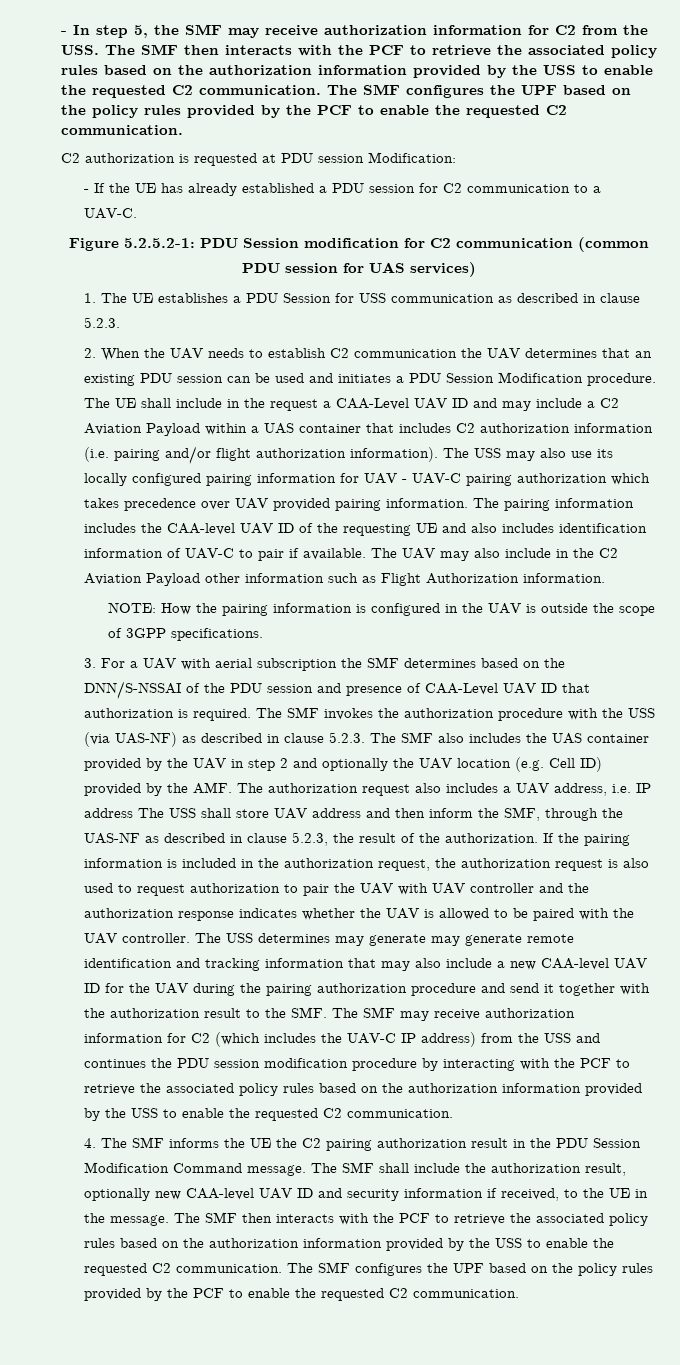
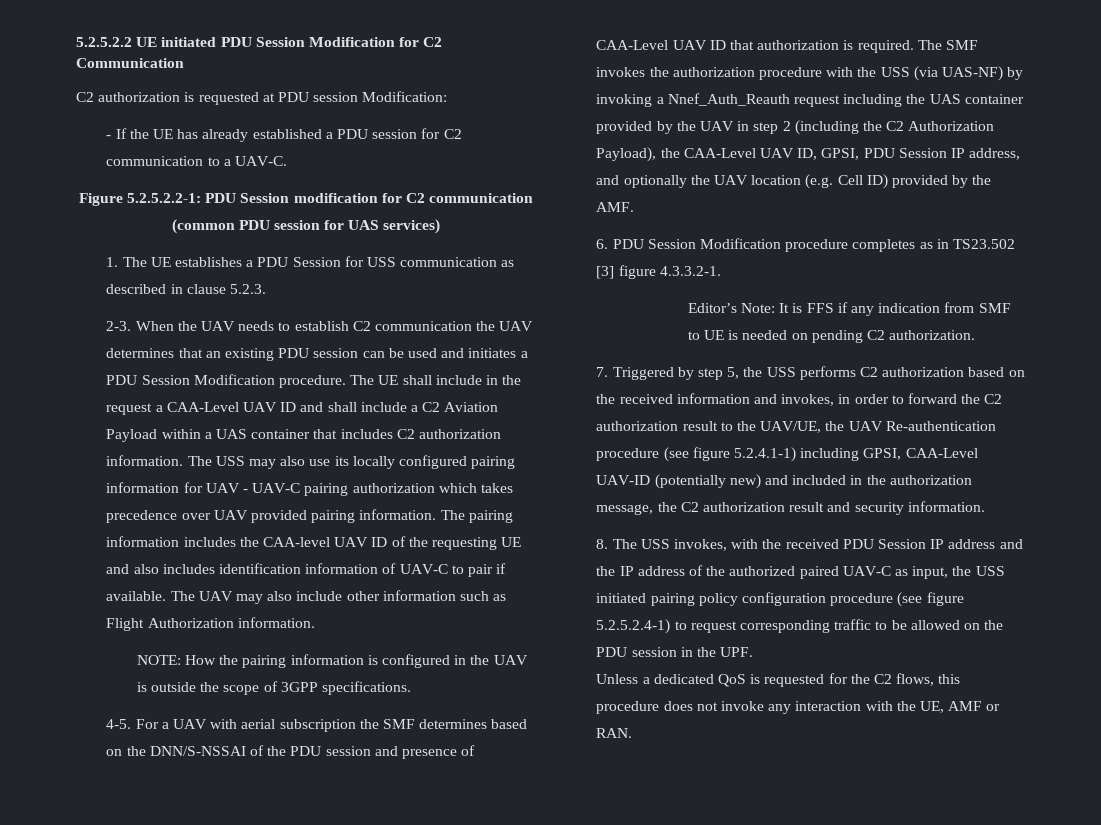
[61,24,648,38] [61,44,657,58] [61,65,653,78] [61,84,631,98] [61,105,567,118] [61,125,183,135] - In step 5, the SMF may receive authorization information for C2 from the USS. The SMF then interacts with the PCF to retrieve the associated policy rules based on the authorization information provided by the USS to enable the requested C2 communication. The SMF configures the UPF based on the policy rules provided by the PCF to enable the requested C2 communication. -> [76,37,443,47] [76,58,184,68] 5.2.5.2.2 UE initiated PDU Session Modification for C2 Communication
[124,238,195,248] 5.2.5.2-1: -> [127,193,202,203] 5.2.5.2.2-1:
[84,348,97,358] 2. -> [106,321,132,331] 2-3.
[502,401,532,411] may -> [327,402,357,412] shall
[574,423,654,433] [84,446,439,464] information (i.e. pairing and/or flight authorization information). -> [106,455,184,466] information.
[556,548,619,558] [84,573,201,586] in the C2 Aviation Payload -> (343, 596) none
[84,658,97,668] 3. -> [106,719,132,729] 4-5.
[182,732,522,743] as described in clause 5.2.3. The SMF also includes -> [1007,67,1024,80] [596,93,903,107] by invoking a Nnef_Auth_Reauth request including
(289, 763) none -> [794,120,995,135] [596,147,1021,162] (including the C2 Authorization Payload), the CAA-Level UAV ID, GPSI, PDU Session IP address,
[237,783,652,796] [84,807,624,821] [84,832,631,846] [84,858,650,871] [84,883,590,896] [84,908,635,921] [84,933,575,946] [84,958,648,971] [84,983,651,996] [84,1007,576,1021] [84,1032,601,1047] [84,1058,631,1071] [84,1083,643,1096] [84,1108,454,1121] [84,1137,642,1151] [84,1162,627,1176] [84,1188,649,1201] [84,1212,649,1226] [84,1238,615,1251] [84,1262,654,1276] [84,1288,520,1301] The authorization request also includes a UAV address, i.e. IP address The USS shall store UAV address and then inform the SMF, through the UAS-NF as described in clause 5.2.3, the result of the authorization. If the pairing information is included in the authorization request, the authorization request is also used to request authorization to pair the UAV with UAV controller and the authorization response indicates whether the UAV is allowed to be paired with the UAV controller. The USS determines may generate may generate remote identification and tracking information that may also include a new CAA-level UAV ID for the UAV during the pairing authorization procedure and send it together with the authorization result to the SMF. The SMF may receive authorization information for C2 (which includes the UAV-C IP address) from the USS and continues the PDU session modification procedure by interacting with the PCF to retrieve the associated policy rules based on the authorization information provided by the USS to enable the requested C2 communication. // 4. The SMF informs the UE the C2 pairing authorization result in the PDU Session Modification Command message. The SMF shall include the authorization result, optionally new CAA-level UAV ID and security information if received, to the UE in the message. The SMF then interacts with the PCF to retrieve the associated policy rules based on the authorization information provided by the USS to enable the requested C2 communication. The SMF configures the UPF based on the policy rules provided by the PCF to enable the requested C2 communication. -> [596,238,1015,252] [596,265,721,279] [687,302,1011,316] [687,330,976,343] [596,366,1025,380] [596,393,1003,406] [596,421,996,433] [596,447,978,462] [596,474,972,489] [596,501,985,515] [596,539,1023,551] [596,565,1005,579] [596,592,964,607] [596,619,1004,634] [596,647,754,657] [596,673,961,687] [596,701,1001,714] [596,728,633,738] // 6. PDU Session Modification procedure completes as in TS23.502 [3] figure 4.3.3.2-1. // Editor’s Note: It is FFS if any indication from SMF to UE is needed on pending C2 authorization. // 7. Triggered by step 5, the USS performs C2 authorization based on the received information and invokes, in order to forward the C2 authorization result to the UAV/UE, the UAV Re-authentication procedure (see figure 5.2.4.1-1) including GPSI, CAA-Level UAV-ID (potentially new) and included in the authorization message, the C2 authorization result and security information. // 8. The USS invokes, with the received PDU Session IP address and the IP address of the authorized paired UAV-C as input, the USS initiated pairing policy configuration procedure (see figure 5.2.5.2.4-1) to request corresponding traffic to be allowed on the PDU session in the UPF. // Unless a dedicated QoS is requested for the C2 flows, this procedure does not invoke any interaction with the UE, AMF or RAN.

